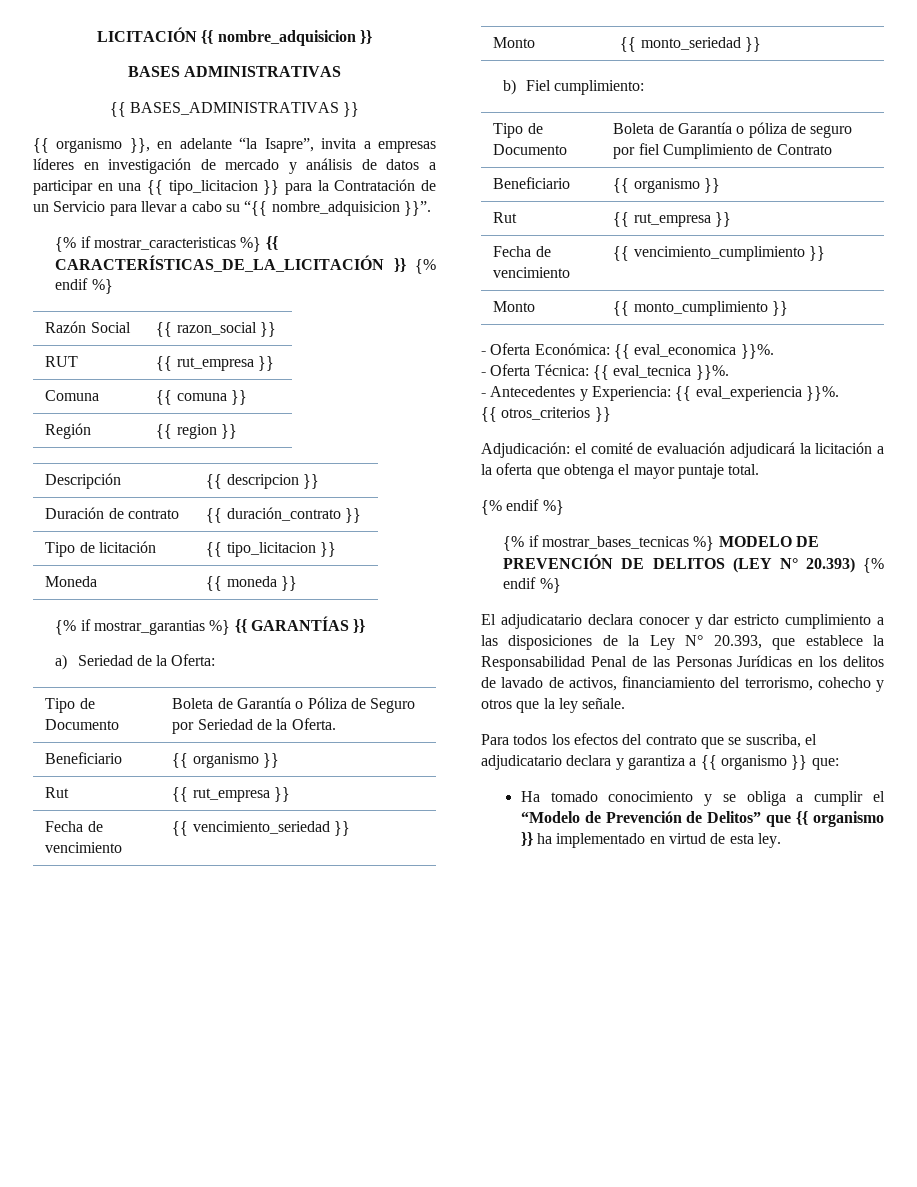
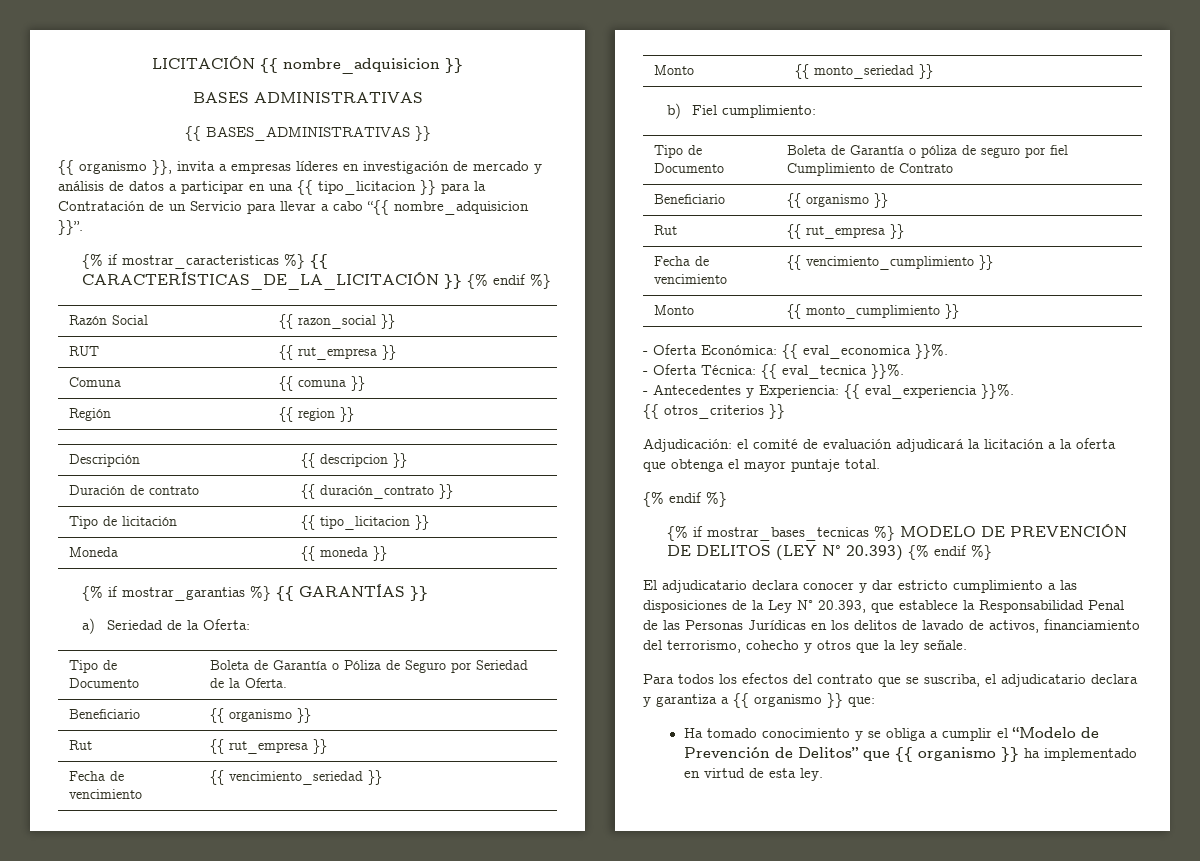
[157,137,314,153] en adelante “la Isapre”, -> (172, 167) none
[225,204,240,212] su -> (363, 206) none

